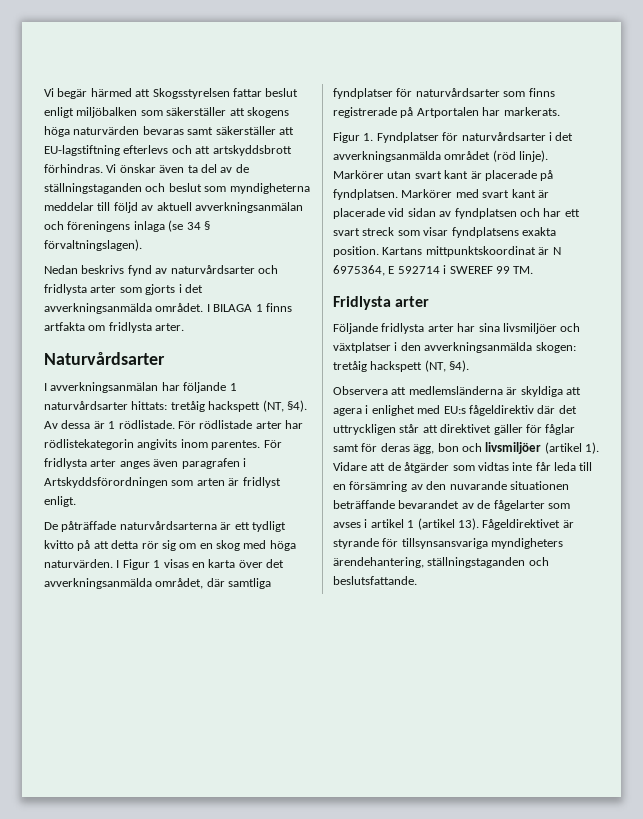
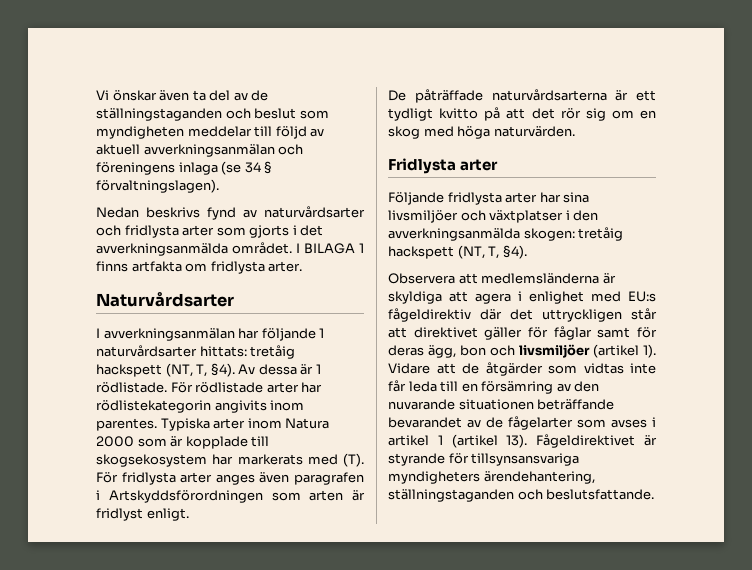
[44,88,299,99] [44,107,289,118] [44,126,294,137] [44,145,292,156] [44,164,117,173] Vi begär härmed att Skogsstyrelsen fattar beslut enligt miljöbalken som säkerställer att skogens höga naturvärden bevaras samt säkerställer att EU-lagstiftning efterlevs och att artskyddsbrott förhindras. Vi -> [96,90,109,100] Vi
[229,183,310,194] myndigheterna -> [96,126,184,139] myndigheten
(284, 406) none -> [196,364,208,377] T,
(261, 445) none -> [160,418,330,431] [96,436,270,449] [96,453,364,467] Typiska arter inom Natura 2000 som är kopplade till skogsekosystem har markerats med (T).
[111,540,139,549] detta -> [531,108,555,119] det
[116,559,284,570] [44,578,272,589] [333,88,555,99] [333,107,560,118] [333,132,574,143] [333,150,549,162] [333,170,554,181] [333,189,549,200] [333,208,580,219] [333,227,556,238] [333,246,561,257] [333,265,534,276] I Figur 1 visas en karta över det avverkningsanmälda området, där samtliga fyndplatser för naturvårdsarter som finns registrerade på Artportalen har markerats. // Figur 1. Fyndplatser för naturvårdsarter i det avverkningsanmälda området (röd linje). Markörer utan svart kant är placerade på fyndplatsen. Markörer med svart kant är placerade vid sidan av fyndplatsen och har ett svart streck som visar fyndplatsens exakta position. Kartans mittpunktskoordinat är N 6975364, E 592714 i SWEREF 99 TM. -> (575, 131) none
(446, 366) none -> [488,246,500,259] T,

